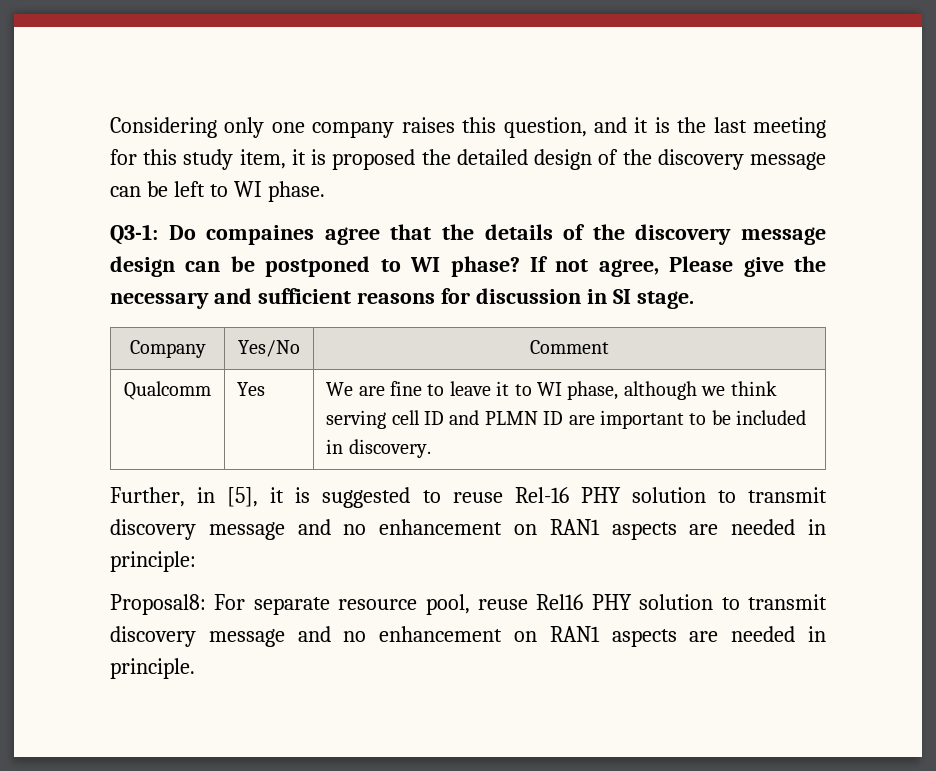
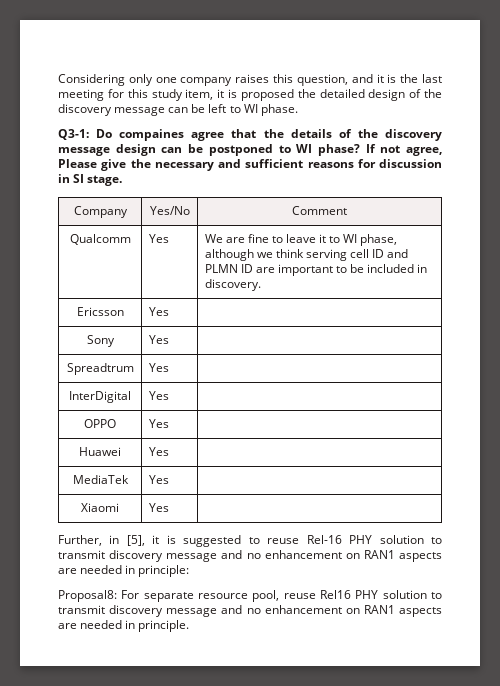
(431, 448) none -> [76,307,124,316] [148,307,169,316] [86,335,115,347] [148,335,169,344] [66,363,134,375] [148,363,169,372] [69,391,131,403] [148,391,169,400] [84,419,116,428] [148,419,169,428] [79,447,121,456] [148,447,169,456] [72,475,129,484] [148,475,169,484] [81,503,119,512] [148,503,169,512] // Ericsson | Yes | // Sony | Yes | // Spreadtrum | Yes | // InterDigital | Yes | // OPPO | Yes | // Huawei | Yes | // MediaTek | Yes | // Xiaomi | Yes |

